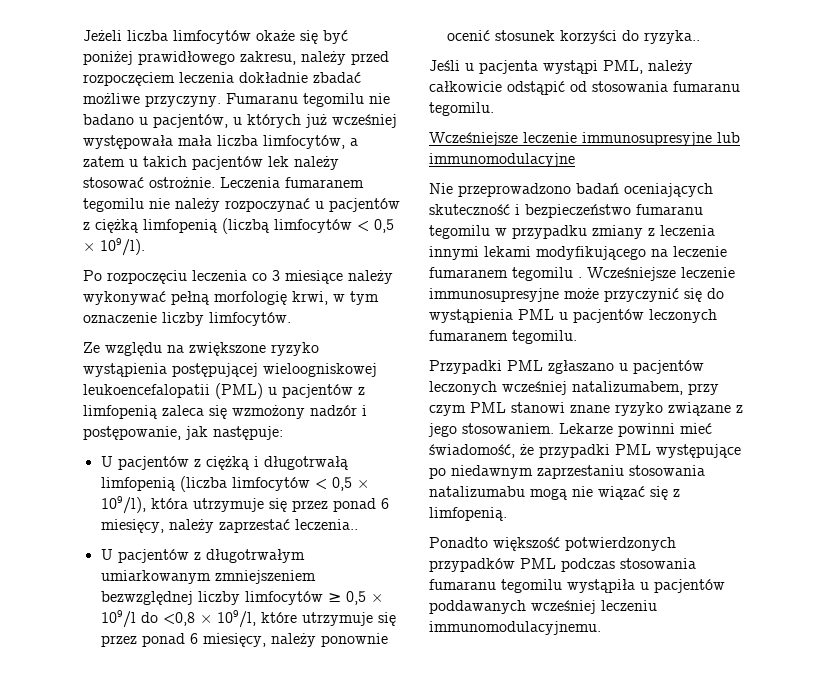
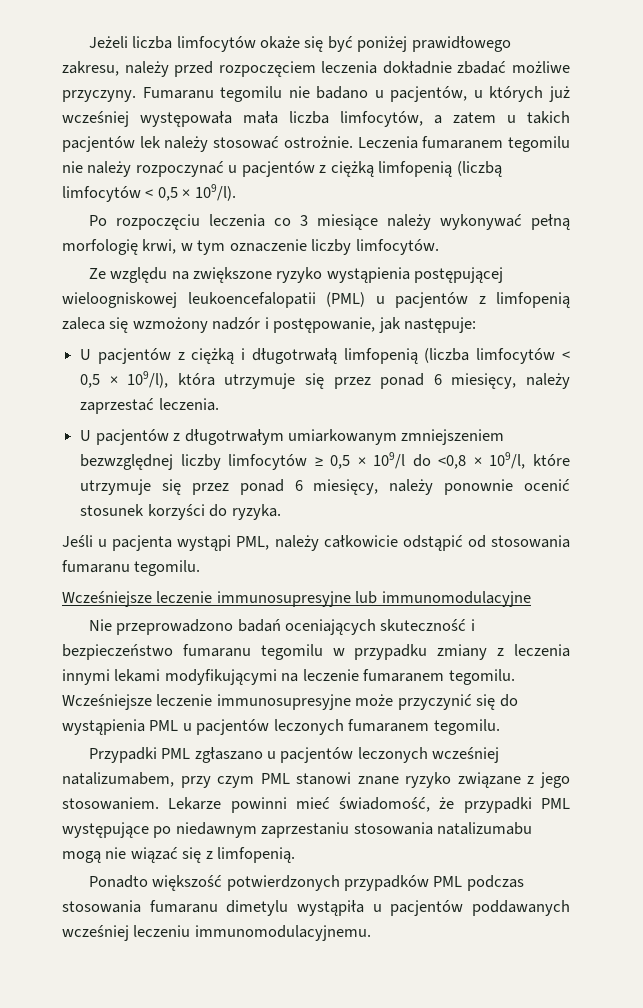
[294,519,358,530] leczenia.. -> [158,398,219,411] leczenia.
[643,30,700,44] ryzyka.. -> [231,504,281,520] ryzyka.
[536,246,646,260] modyfikującego -> [164,669,277,685] modyfikującymi
[512,267,582,281] tegomilu . -> [448,669,515,685] tegomilu.
[501,579,562,593] tegomilu -> [226,900,289,916] dimetylu

